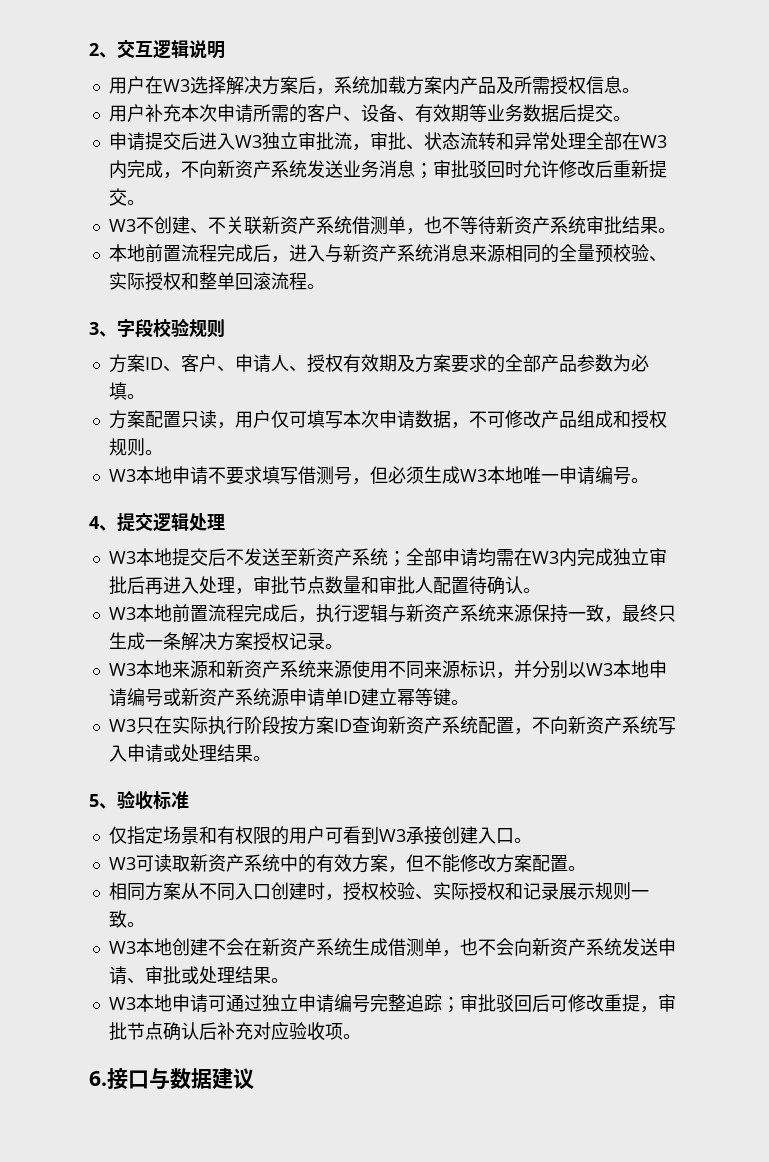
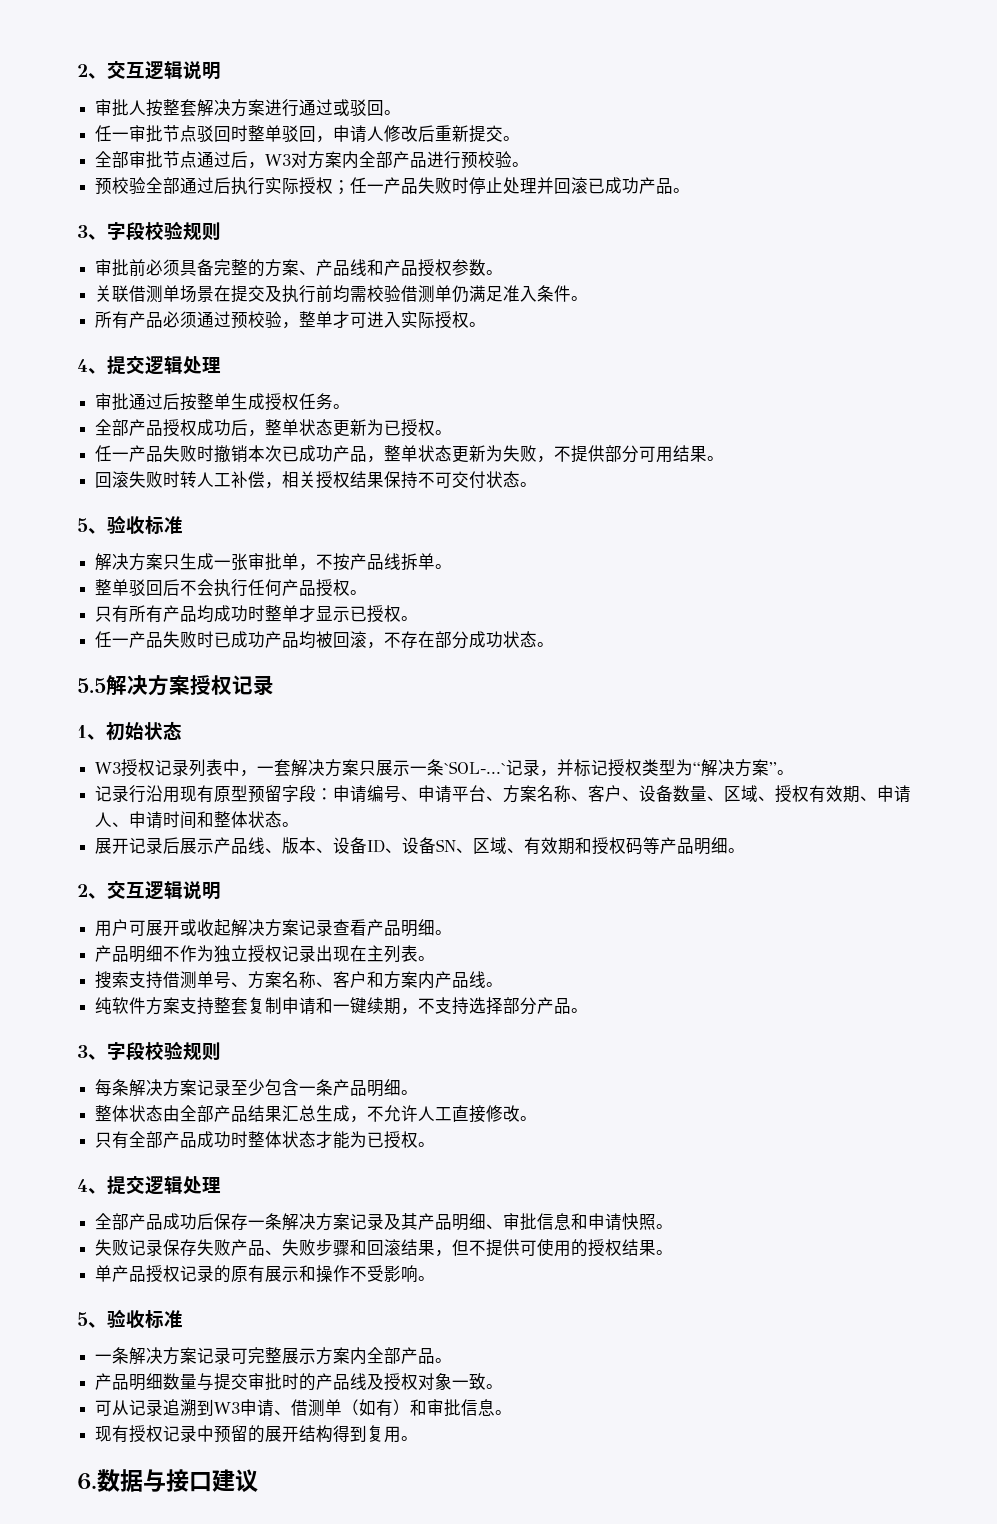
[89,40,225,59] [108,76,640,95] [108,104,631,123] [108,132,667,151] [108,160,667,179] [108,188,145,206] [108,216,676,235] [108,244,667,263] [108,272,325,291] [89,318,225,338] [108,354,649,373] [108,382,145,400] [108,410,667,429] [108,438,163,456] [108,466,649,485] [89,512,225,532] [108,548,667,567] [108,576,541,595] [108,604,676,623] [108,632,343,651] [108,660,667,679] [108,688,469,707] [108,716,676,735] [108,744,271,763] [89,790,189,809] [108,826,532,845] [108,854,586,873] [108,882,649,901] [108,910,145,928] [108,938,676,957] [108,966,289,985] [108,994,676,1013] [108,1022,343,1041] 2、交互逻辑说明 // 用户在W3选择解决方案后，系统加载方案内产品及所需授权信息。 // 用户补充本次申请所需的客户、设备、有效期等业务数据后提交。 // 申请提交后进入W3独立审批流，审批、状态流转和异常处理全部在W3内完成，不向新资产系统发送业务消息；审批驳回时允许修改后重新提交。 // W3不创建、不关联新资产系统借测单，也不等待新资产系统审批结果。 // 本地前置流程完成后，进入与新资产系统消息来源相同的全量预校验、实际授权和整单回滚流程。 // 3、字段校验规则 // 方案ID、客户、申请人、授权有效期及方案要求的全部产品参数为必填。 // 方案配置只读，用户仅可填写本次申请数据，不可修改产品组成和授权规则。 // W3本地申请不要求填写借测号，但必须生成W3本地唯一申请编号。 // 4、提交逻辑处理 // W3本地提交后不发送至新资产系统；全部申请均需在W3内完成独立审批后再进入处理，审批节点数量和审批人配置待确认。 // W3本地前置流程完成后，执行逻辑与新资产系统来源保持一致，最终只生成一条解决方案授权记录。 // W3本地来源和新资产系统来源使用不同来源标识，并分别以W3本地申请编号或新资产系统源申请单ID建立幂等键。 // W3只在实际执行阶段按方案ID查询新资产系统配置，不向新资产系统写入申请或处理结果。 // 5、验收标准 // 仅指定场景和有权限的用户可看到W3承接创建入口。 // W3可读取新资产系统中的有效方案，但不能修改方案配置。 // 相同方案从不同入口创建时，授权校验、实际授权和记录展示规则一致。 // W3本地创建不会在新资产系统生成借测单，也不会向新资产系统发送申请、审批或处理结果。 // W3本地申请可通过独立申请编号完整追踪；审批驳回后可修改重提，审批节点确认后补充对应验收项 -> [77,61,221,80] [95,99,402,117] [95,125,521,143] [95,151,530,169] [95,177,691,195] [77,221,221,241] [95,259,504,277] [95,285,589,303] [95,311,487,329] [77,355,221,375] [95,393,351,411] [95,419,453,437] [95,445,725,463] [95,471,538,489] [77,515,183,534] [95,553,453,571] [95,579,368,597] [95,605,419,623] [95,631,555,649] [77,675,274,696] [77,721,182,741] [95,759,795,777] [95,785,912,803] [95,811,300,829] [95,837,746,855] [77,881,221,900] [95,919,453,937] [95,945,436,963] [95,971,504,989] [95,997,589,1015] [77,1041,221,1061] [95,1079,419,1097] [95,1105,538,1123] [95,1131,436,1149] [77,1175,221,1195] [95,1213,674,1231] [95,1239,674,1257] [95,1265,436,1283] [77,1309,183,1328] [95,1347,453,1365] [95,1373,504,1391] [95,1399,513,1417] [95,1425,402,1443] 2、交互逻辑说明 // 审批人按整套解决方案进行通过或驳回。 // 任一审批节点驳回时整单驳回，申请人修改后重新提交。 // 全部审批节点通过后，W3对方案内全部产品进行预校验。 // 预校验全部通过后执行实际授权；任一产品失败时停止处理并回滚已成功产品。 // 3、字段校验规则 // 审批前必须具备完整的方案、产品线和产品授权参数。 // 关联借测单场景在提交及执行前均需校验借测单仍满足准入条件。 // 所有产品必须通过预校验，整单才可进入实际授权。 // 4、提交逻辑处理 // 审批通过后按整单生成授权任务。 // 全部产品授权成功后，整单状态更新为已授权。 // 任一产品失败时撤销本次已成功产品，整单状态更新为失败，不提供部分可用结果。 // 回滚失败时转人工补偿，相关授权结果保持不可交付状态。 // 5、验收标准 // 解决方案只生成一张审批单，不按产品线拆单。 // 整单驳回后不会执行任何产品授权。 // 只有所有产品均成功时整单才显示已授权。 // 任一产品失败时已成功产品均被回滚，不存在部分成功状态。 // 5.5解决方案授权记录 // 1、初始状态 // W3授权记录列表中，一套解决方案只展示一条`SOL-...`记录，并标记授权类型为“解决方案”。 // 记录行沿用现有原型预留字段：申请编号、申请平台、方案名称、客户、设备数量、区域、授权有效期、申请人、申请时间和整体状态。 // 展开记录后展示产品线、版本、设备ID、设备SN、区域、有效期和授权码等产品明细。 // 2、交互逻辑说明 // 用户可展开或收起解决方案记录查看产品明细。 // 产品明细不作为独立授权记录出现在主列表。 // 搜索支持借测单号、方案名称、客户和方案内产品线。 // 纯软件方案支持整套复制申请和一键续期，不支持选择部分产品。 // 3、字段校验规则 // 每条解决方案记录至少包含一条产品明细。 // 整体状态由全部产品结果汇总生成，不允许人工直接修改。 // 只有全部产品成功时整体状态才能为已授权。 // 4、提交逻辑处理 // 全部产品成功后保存一条解决方案记录及其产品明细、审批信息和申请快照。 // 失败记录保存失败产品、失败步骤和回滚结果，但不提供可使用的授权结果。 // 单产品授权记录的原有展示和操作不受影响。 // 5、验收标准 // 一条解决方案记录可完整展示方案内全部产品。 // 产品明细数量与提交审批时的产品线及授权对象一致。 // 可从记录追溯到W3申请、借测单（如有）和审批信息。 // 现有授权记录中预留的展开结构得到复用
[107,1068,212,1090] 接口与数据 -> [97,1469,212,1492] 数据与接口

